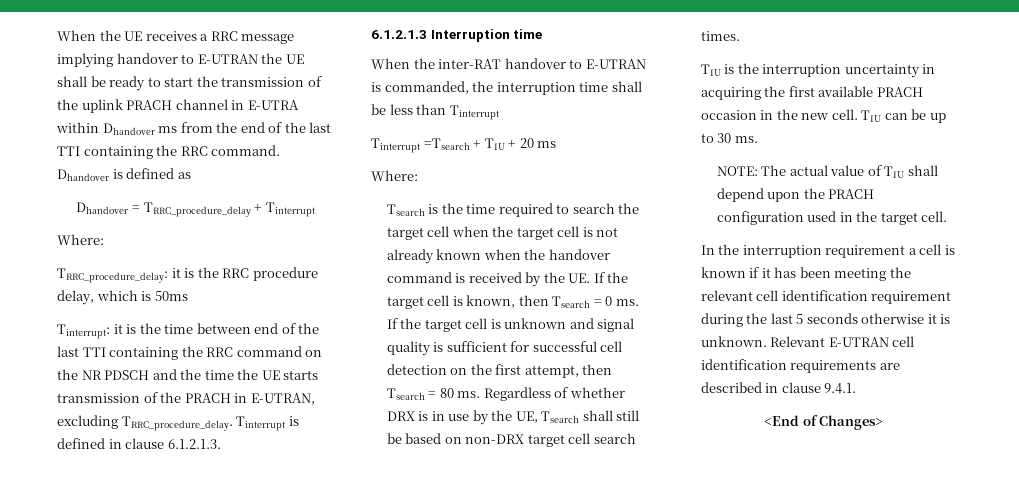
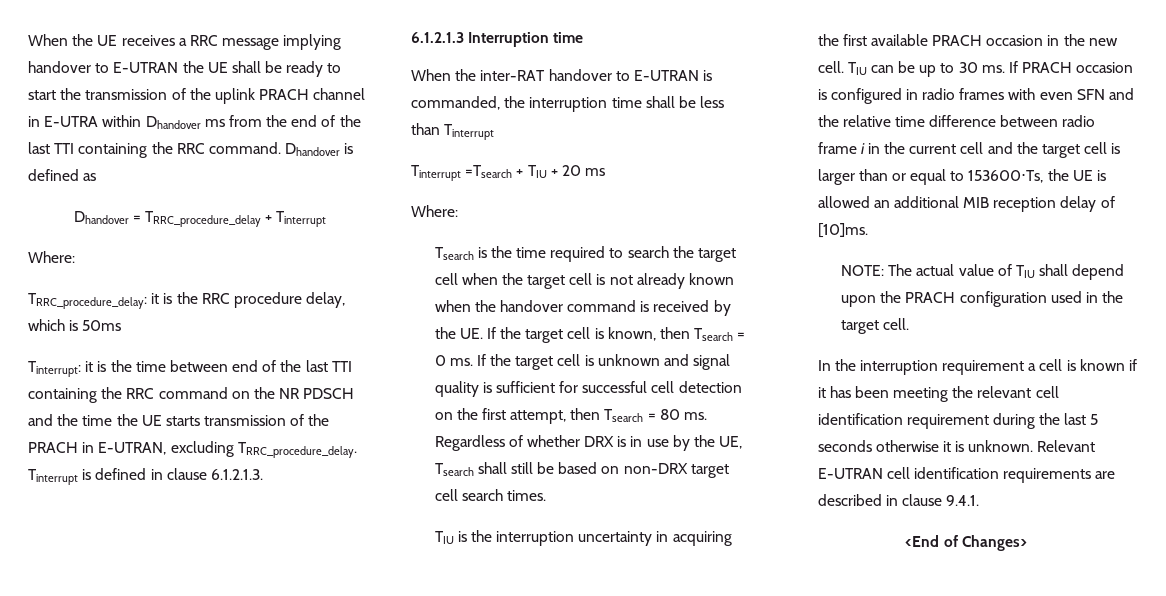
(758, 139) none -> [1008,61,1134,73] [817,88,1134,104] [817,115,1096,127] [817,142,1121,158] [817,169,1106,185] [817,196,1115,212] [817,223,868,238] If PRACH occasion is configured in radio frames with even SFN and the relative time difference between radio frame i in the current cell and the target cell is larger than or equal to 153600⋅Ts, the UE is allowed an additional MIB reception delay of [10]ms.

